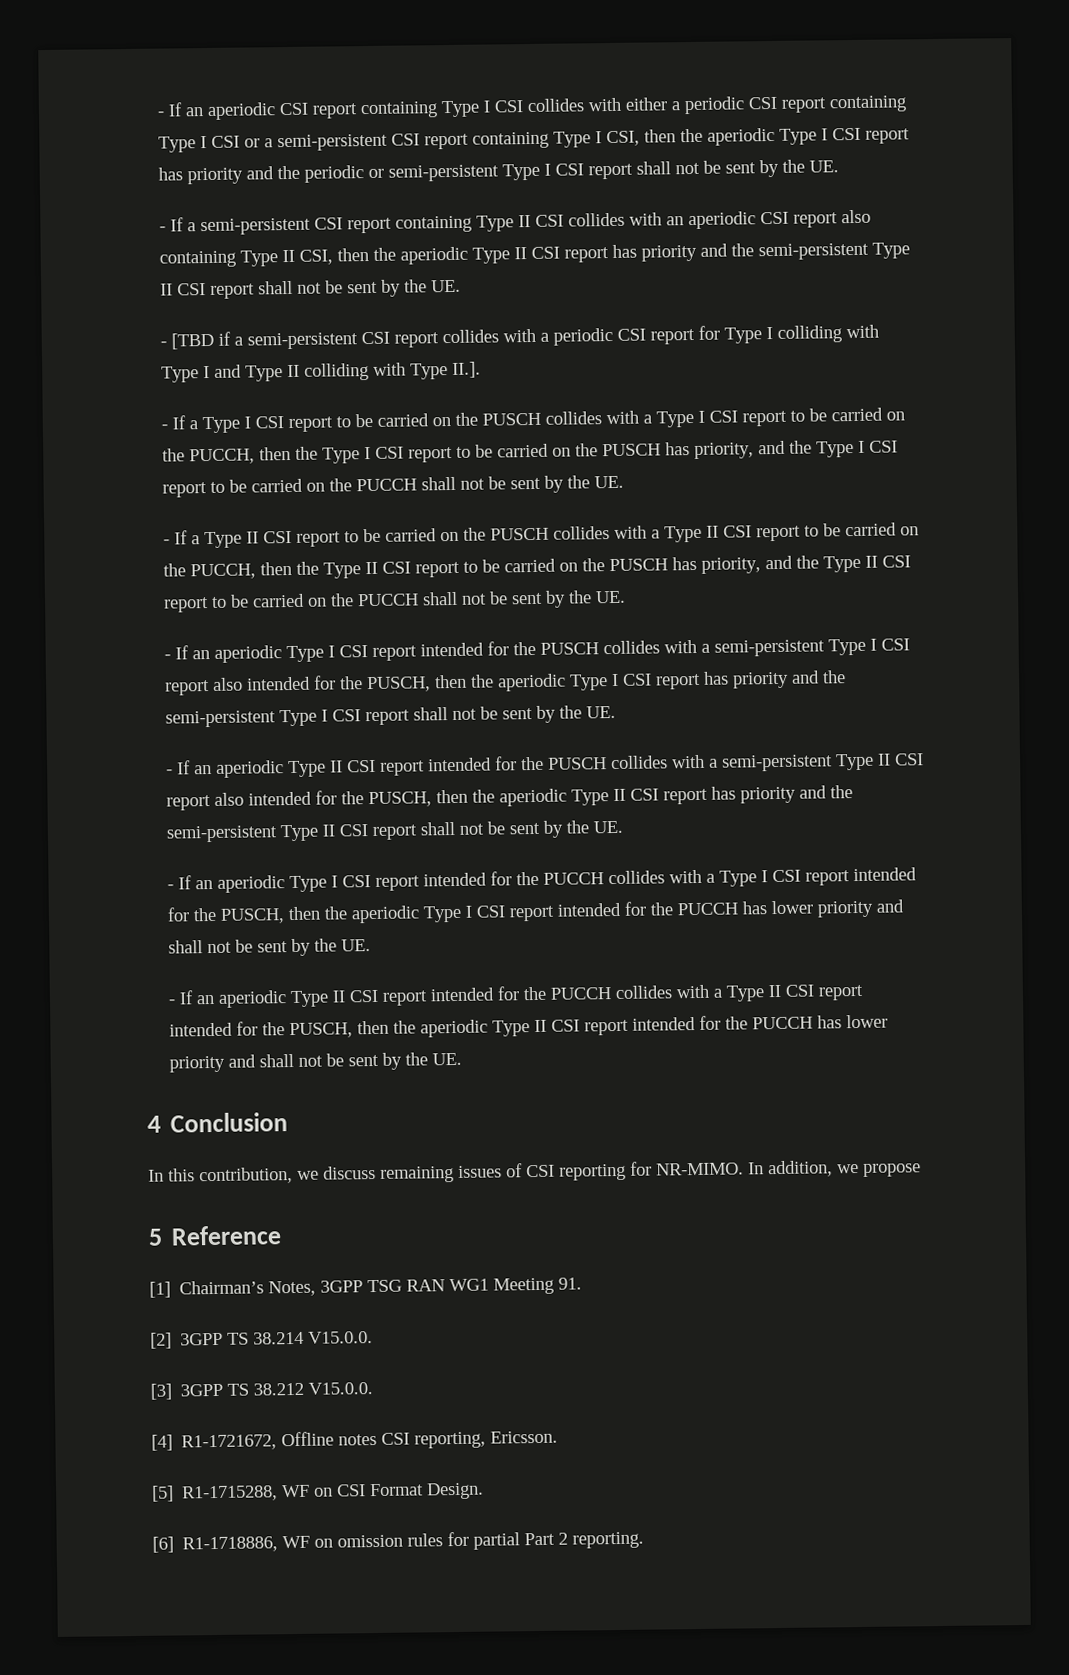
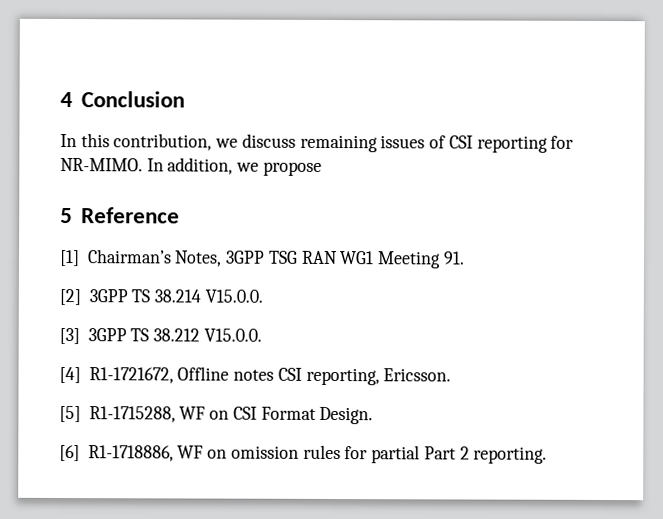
[156,95,907,121] [157,127,910,153] [157,159,839,185] [158,209,871,236] [158,242,910,268] [159,279,461,299] [159,324,879,350] [160,361,481,383] [160,407,905,434] [161,440,898,465] [161,475,624,498] [162,522,919,549] [162,555,911,580] [162,590,626,613] [163,638,910,663] [164,670,846,696] [164,705,616,728] [165,753,924,778] [165,785,853,811] [165,820,623,843] [166,867,917,893] [166,899,904,924] [167,938,371,957] [167,984,864,1008] [168,1014,888,1039] [168,1052,462,1073] - If an aperiodic CSI report containing Type I CSI collides with either a periodic CSI report containing Type I CSI or a semi-persistent CSI report containing Type I CSI, then the aperiodic Type I CSI report has priority and the periodic or semi-persistent Type I CSI report shall not be sent by the UE. // - If a semi-persistent CSI report containing Type II CSI collides with an aperiodic CSI report also containing Type II CSI, then the aperiodic Type II CSI report has priority and the semi-persistent Type II CSI report shall not be sent by the UE. // - [TBD if a semi-persistent CSI report collides with a periodic CSI report for Type I colliding with Type I and Type II colliding with Type II.]. // - If a Type I CSI report to be carried on the PUSCH collides with a Type I CSI report to be carried on the PUCCH, then the Type I CSI report to be carried on the PUSCH has priority, and the Type I CSI report to be carried on the PUCCH shall not be sent by the UE. // - If a Type II CSI report to be carried on the PUSCH collides with a Type II CSI report to be carried on the PUCCH, then the Type II CSI report to be carried on the PUSCH has priority, and the Type II CSI report to be carried on the PUCCH shall not be sent by the UE. // - If an aperiodic Type I CSI report intended for the PUSCH collides with a semi-persistent Type I CSI report also intended for the PUSCH, then the aperiodic Type I CSI report has priority and the semi-persistent Type I CSI report shall not be sent by the UE. // - If an aperiodic Type II CSI report intended for the PUSCH collides with a semi-persistent Type II CSI report also intended for the PUSCH, then the aperiodic Type II CSI report has priority and the semi-persistent Type II CSI report shall not be sent by the UE. // - If an aperiodic Type I CSI report intended for the PUCCH collides with a Type I CSI report intended for the PUSCH, then the aperiodic Type I CSI report intended for the PUCCH has lower priority and shall not be sent by the UE. // - If an aperiodic Type II CSI report intended for the PUCCH collides with a Type II CSI report intended for the PUSCH, then the aperiodic Type II CSI report intended for the PUCCH has lower priority and shall not be sent by the UE. // -> (60, 100) none

